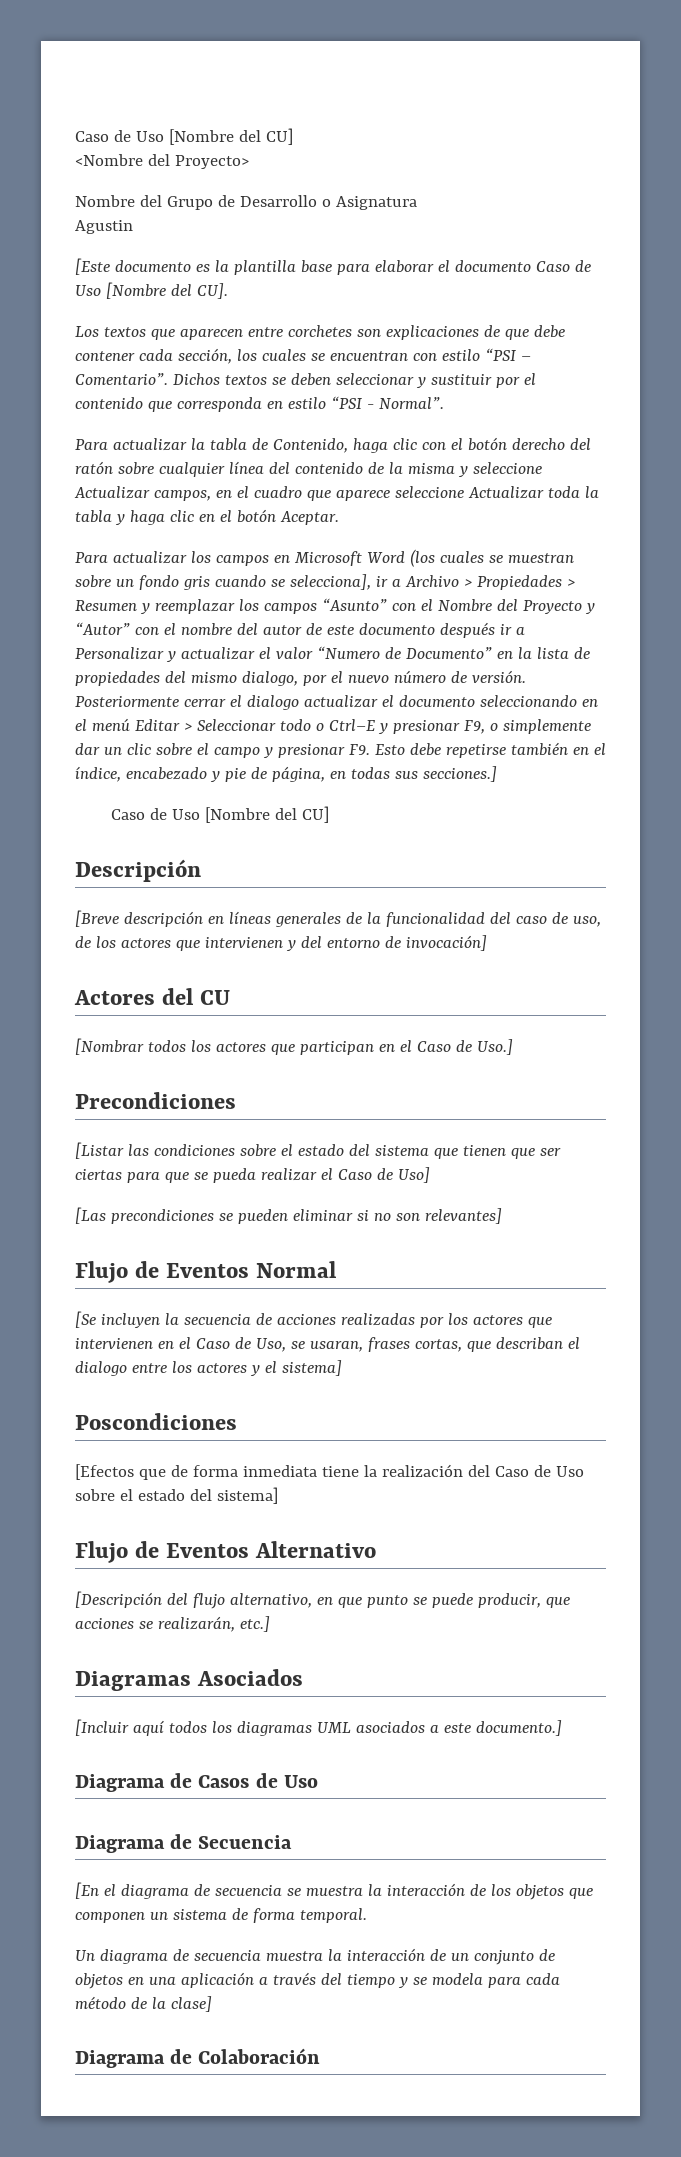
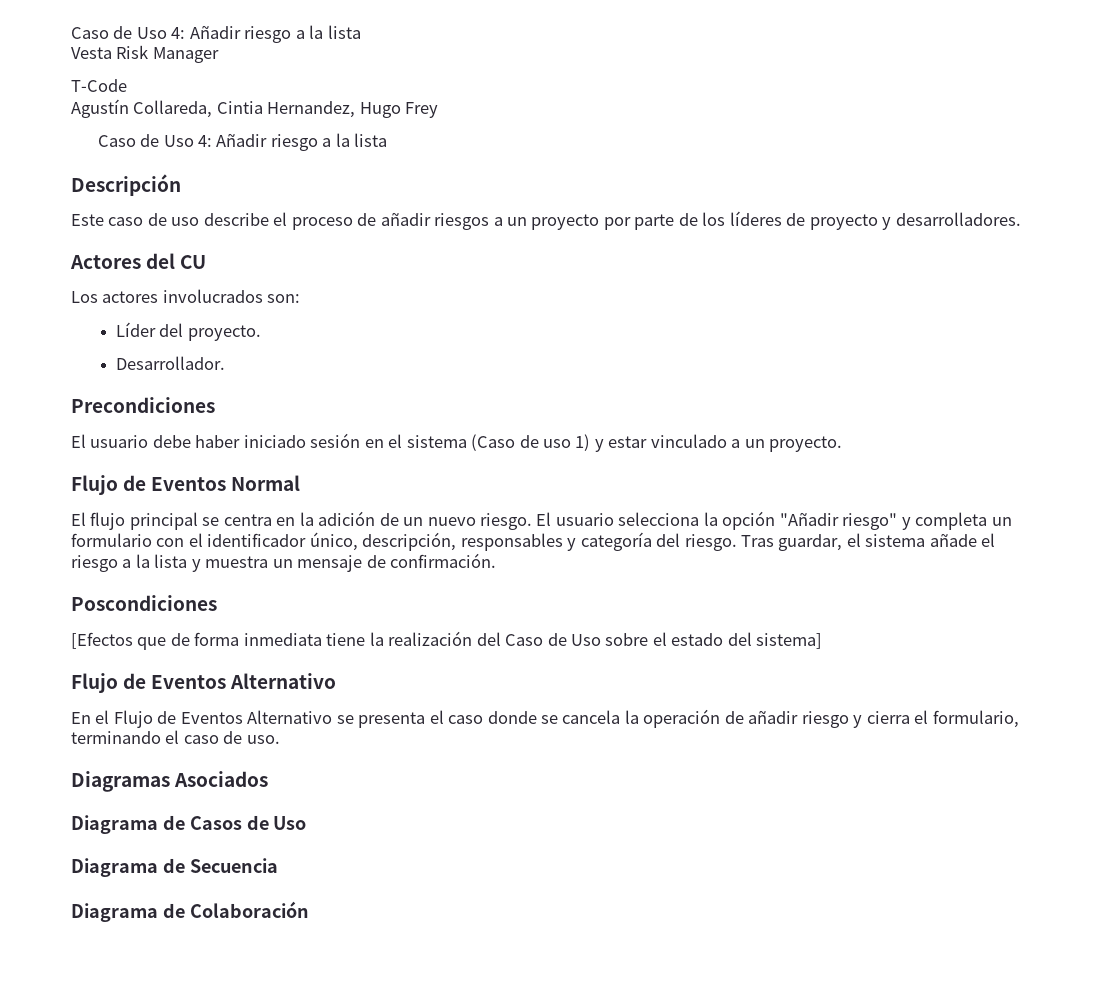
[75,128,293,145] [75,154,249,169] [75,195,417,210] [75,220,133,234] [75,258,591,275] [75,282,228,299] [75,325,565,340] [75,348,531,364] [75,373,536,388] [75,396,444,412] [75,437,591,453] [75,461,542,477] [74,486,599,501] [75,509,339,525] [75,549,574,567] [75,574,575,590] [75,598,595,614] [75,622,525,638] [75,646,590,662] [75,670,526,686] [75,695,598,710] [75,718,591,734] [75,742,606,758] [75,766,497,782] [110,806,329,823] [75,859,201,882] [75,910,601,927] [75,935,487,951] [74,988,231,1005] [75,1038,513,1055] [75,1092,236,1109] [75,1142,561,1159] [75,1167,430,1183] [75,1207,502,1224] [75,1261,337,1283] [75,1311,552,1328] [75,1337,580,1352] [75,1360,342,1376] Caso de Uso [Nombre del CU] // <Nombre del Proyecto> // Nombre del Grupo de Desarrollo o Asignatura // Agustin // [Este documento es la plantilla base para elaborar el documento Caso de Uso [Nombre del CU]. // Los textos que aparecen entre corchetes son explicaciones de que debe contener cada sección, los cuales se encuentran con estilo “PSI – Comentario”. Dichos textos se deben seleccionar y sustituir por el contenido que corresponda en estilo “PSI - Normal”. // Para actualizar la tabla de Contenido, haga clic con el botón derecho del ratón sobre cualquier línea del contenido de la misma y seleccione Actualizar campos, en el cuadro que aparece seleccione Actualizar toda la tabla y haga clic en el botón Aceptar. // Para actualizar los campos en Microsoft Word (los cuales se muestran sobre un fondo gris cuando se selecciona], ir a Archivo > Propiedades > Resumen y reemplazar los campos “Asunto” con el Nombre del Proyecto y “Autor” con el nombre del autor de este documento después ir a Personalizar y actualizar el valor “Numero de Documento” en la lista de propiedades del mismo dialogo, por el nuevo número de versión. Posteriormente cerrar el dialogo actualizar el documento seleccionando en el menú Editar > Seleccionar todo o Ctrl–E y presionar F9, o simplemente dar un clic sobre el campo y presionar F9. Esto debe repetirse también en el índice, encabezado y pie de página, en todas sus secciones.] // Caso de Uso [Nombre del CU] // Descripción // [Breve descripción en líneas generales de la funcionalidad del caso de uso, de los actores que intervienen y del entorno de invocación] // Actores del CU // [Nombrar todos los actores que participan en el Caso de Uso.] // Precondiciones // [Listar las condiciones sobre el estado del sistema que tienen que ser ciertas para que se pueda realizar el Caso de Uso] // [Las precondiciones se pueden eliminar si no son relevantes] // Flujo de Eventos Normal // [Se incluyen la secuencia de acciones realizadas por los actores que intervienen en el Caso de Uso, se usaran, frases cortas, que describan el dialogo entre los actores y el sistema] -> [71,25,361,43] [71,45,219,63] [71,79,127,92] [71,99,439,118] [97,133,388,151] [71,174,181,196] [71,211,1021,230] [70,253,207,269] [71,289,301,303] [115,322,261,341] [115,356,225,370] [71,397,215,413] [71,433,843,452] [71,475,301,495] [71,511,1012,530] [71,532,996,551] [71,553,497,572] Caso de Uso 4: Añadir riesgo a la lista // Vesta Risk Manager // T-Code // Agustín Collareda, Cintia Hernandez, Hugo Frey // Caso de Uso 4: Añadir riesgo a la lista // Descripción // Este caso de uso describe el proceso de añadir riesgos a un proyecto por parte de los líderes de proyecto y desarrolladores. // Actores del CU // Los actores involucrados son: // Líder del proyecto. // Desarrollador. // Precondiciones // El usuario debe haber iniciado sesión en el sistema (Caso de uso 1) y estar vinculado a un proyecto. // Flujo de Eventos Normal // El flujo principal se centra en la adición de un nuevo riesgo. El usuario selecciona la opción "Añadir riesgo" y completa un formulario con el identificador único, descripción, responsables y categoría del riesgo. Tras guardar, el sistema añade el riesgo a la lista y muestra un mensaje de confirmación.
[75,1591,570,1609] [75,1616,270,1632] [75,1669,304,1691] [75,1719,562,1736] [Descripción del flujo alternativo, en que punto se puede producir, que acciones se realizarán, etc.] // Diagramas Asociados // [Incluir aquí todos los diagramas UML asociados a este documento.] -> [71,709,1019,728] [71,730,280,744] [71,771,269,792] En el Flujo de Eventos Alternativo se presenta el caso donde se cancela la operación de añadir riesgo y cierra el formulario, terminando el caso de uso. // Diagramas Asociados
[75,1882,593,1900] [75,1908,367,1923] [75,1948,555,1965] [75,1972,560,1989] [75,1996,212,2012] // [En el diagrama de secuencia se muestra la interacción de los objetos que componen un sistema de forma temporal. // Un diagrama de secuencia muestra la interacción de un conjunto de objetos en una aplicación a través del tiempo y se modela para cada método de la clase] -> (278, 865) none

